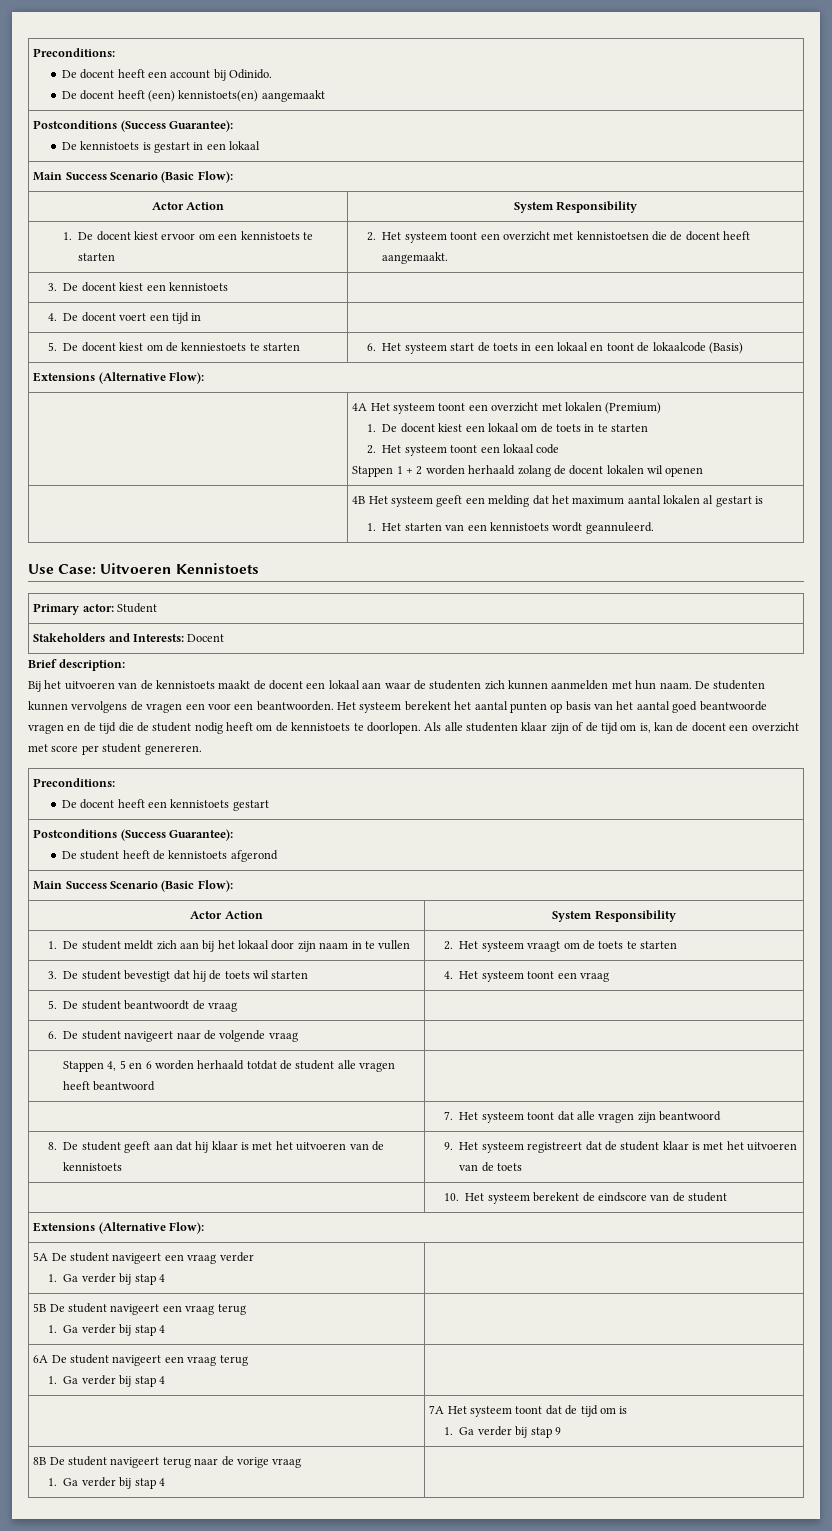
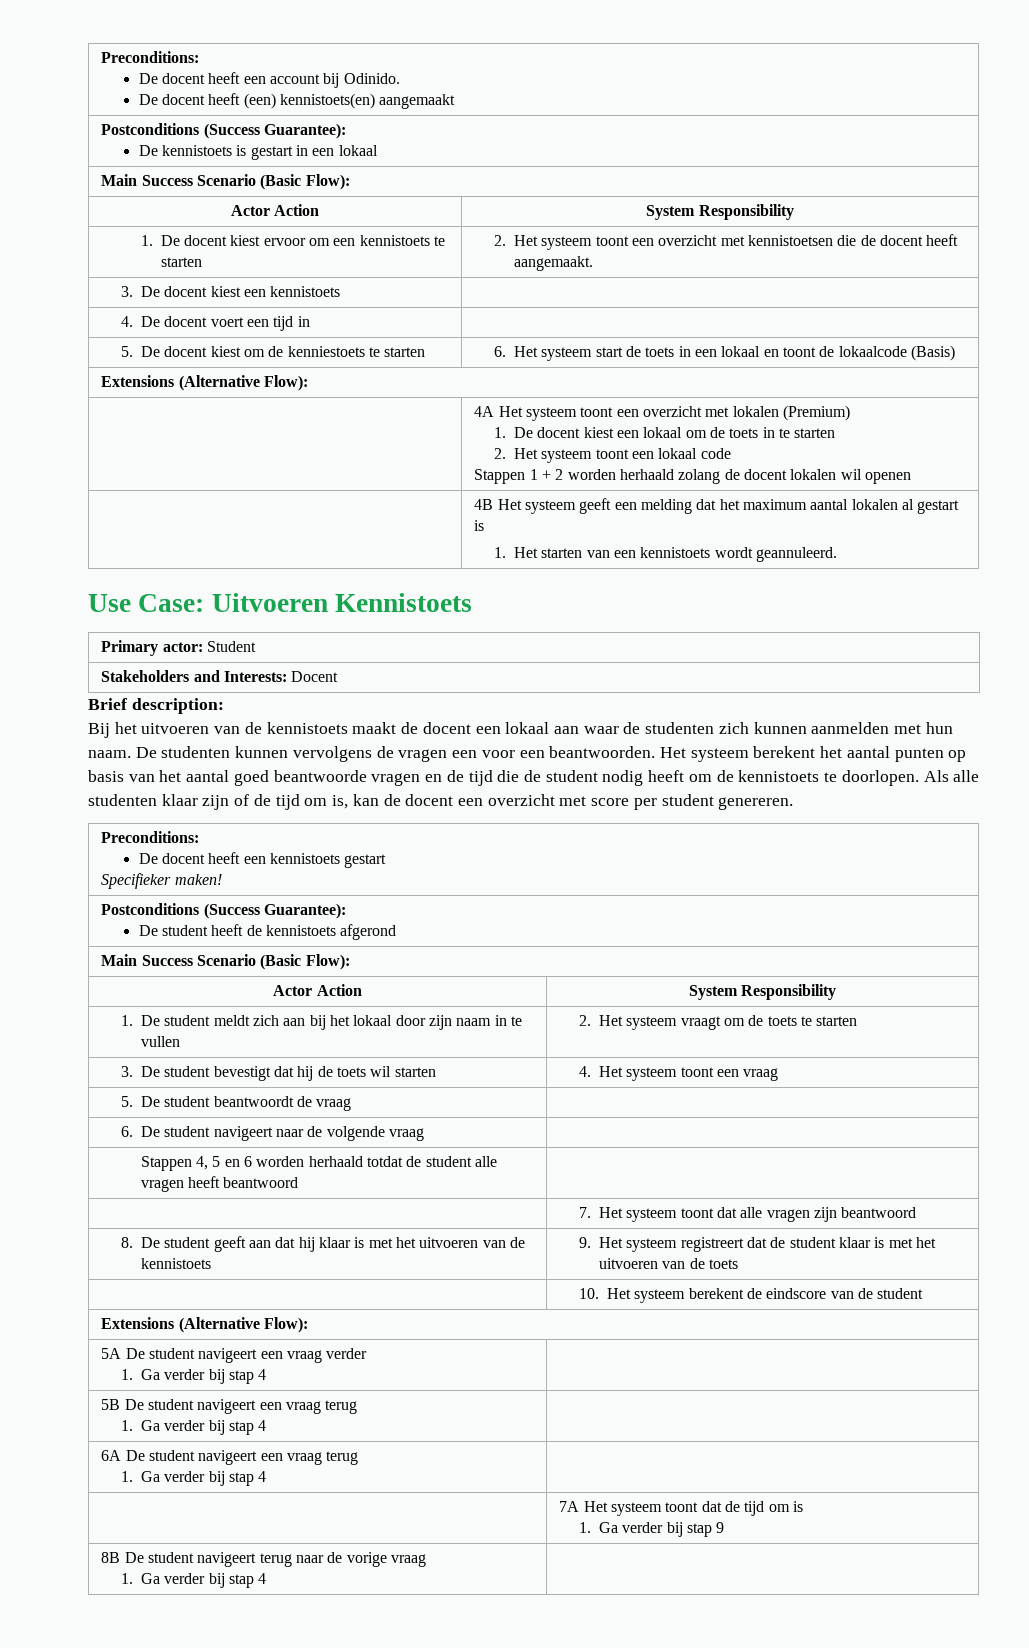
(269, 805) none -> [101,873,222,889] // Specifieker maken!

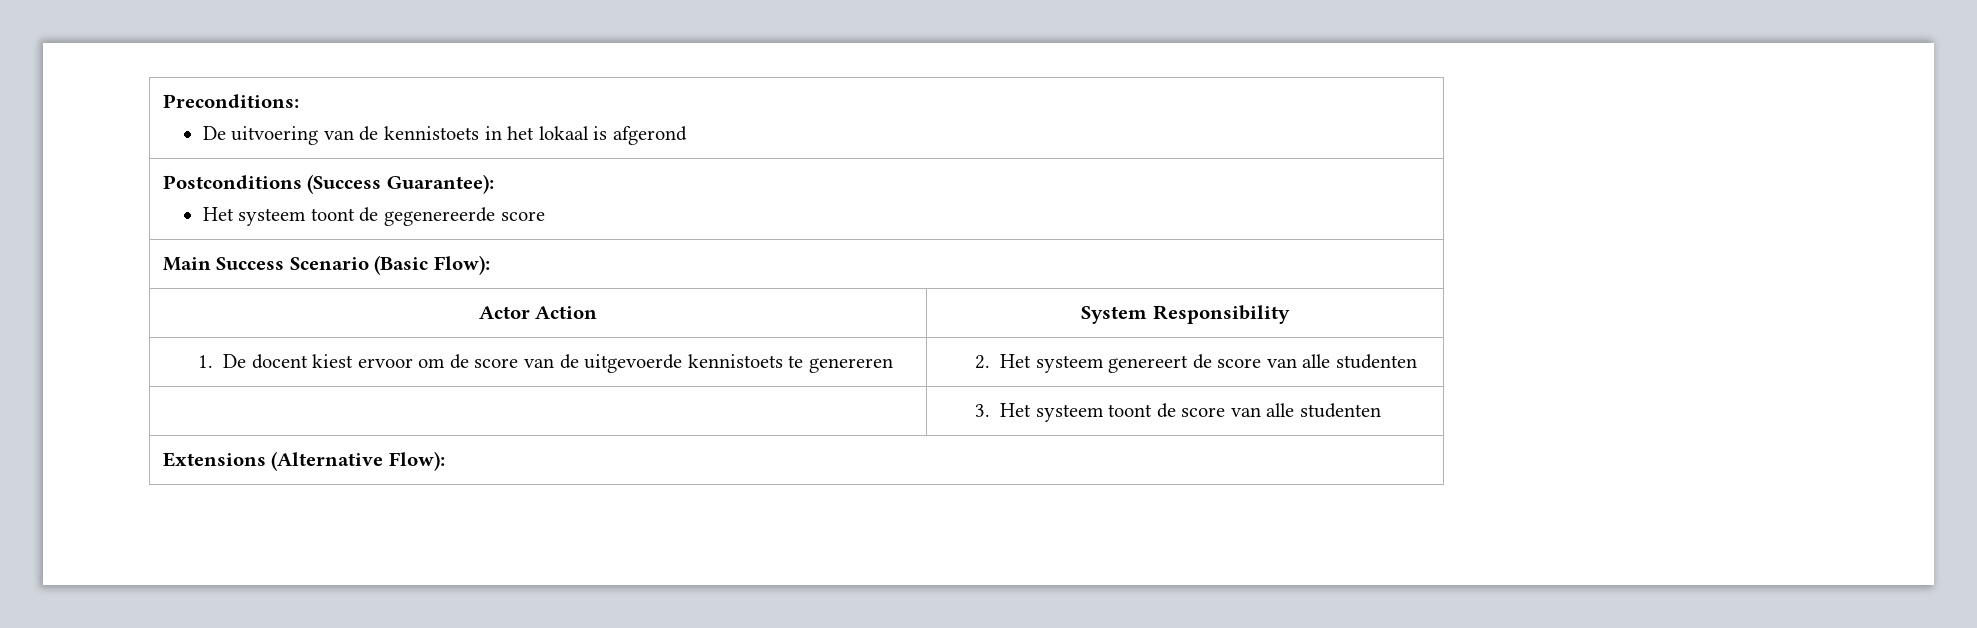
[101,51,200,63] [138,72,400,88] [138,93,456,109] [101,123,347,139] [138,145,378,160] Preconditions: // De docent heeft een account bij Odinido. // De docent heeft (een) kennistoets(en) aangemaakt // Postconditions (Success Guarantee): // De kennistoets is gestart in een lokaal -> [162,94,299,108] [202,126,687,145] [162,174,494,194] [202,207,545,226] Preconditions: // De uitvoering van de kennistoets in het lokaal is afgerond // Postconditions (Success Guarantee): // Het systeem toont de gegenereerde score
[333,235,446,246] [160,257,202,267] [494,234,959,250] [514,256,594,271] [121,286,341,297] [121,316,310,331] [121,346,426,357] [494,345,955,361] [101,375,309,391] [474,405,850,421] [494,427,836,438] [494,448,731,463] [474,469,911,484] [474,498,960,514] [474,520,485,531] [494,547,838,562] [88,593,473,612] [101,640,257,656] [101,670,339,682] [88,698,224,714] [88,722,953,738] [88,746,967,762] [88,770,980,786] [88,794,794,810] [101,831,200,843] [138,852,387,868] [101,873,222,889] [101,903,347,919] [138,924,397,940] [101,954,350,970] [273,984,362,996] [688,984,837,1000] [121,1015,522,1030] [141,1036,181,1047] [579,1015,858,1030] [121,1066,436,1081] [579,1066,779,1081] [121,1096,352,1111] [121,1126,425,1141] [140,1156,498,1171] [140,1176,299,1192] [579,1207,917,1222] [121,1236,525,1252] [141,1258,212,1269] [579,1237,937,1252] [599,1258,739,1269] [579,1288,924,1303] [101,1317,309,1333] [101,1348,368,1363] [121,1369,267,1384] [101,1399,358,1414] [121,1420,267,1435] [101,1450,359,1465] [121,1471,267,1486] [559,1501,803,1516] [579,1522,725,1537] [101,1552,426,1567] [121,1573,267,1588] een kennistoets te starten | 2. Het systeem toont een overzicht met kennistoetsen die de docent heeft aangemaakt. // 3. De docent kiest een kennistoets | // 4. De docent voert een tijd in | // 5. De docent kiest om de kenniestoets te starten | 6. Het systeem start de toets in een lokaal en toont de lokaalcode (Basis) // Extensions (Alternative Flow): // | 4A Het systeem toont een overzicht met lokalen (Premium) // 1. De docent kiest een lokaal om de toets in te starten // 2. Het systeem toont een lokaal code // Stappen 1 + 2 worden herhaald zolang de docent lokalen wil openen // | 4B Het systeem geeft een melding dat het maximum aantal lokalen al gestart is // 1. Het starten van een kennistoets wordt geannuleerd. // Use Case: Uitvoeren Kennistoets // Primary actor: Student // Stakeholders and Interests: Docent // Brief description: // Bij het uitvoeren van de kennistoets maakt de docent een lokaal aan waar de studenten zich kunnen aanmelden met hun naam. De studenten kunnen vervolgens de vragen een voor een beantwoorden. Het systeem berekent het aantal punten op basis van het aantal goed beantwoorde vragen en de tijd die de student nodig heeft om de kennistoets te doorlopen. Als alle studenten klaar zijn of de tijd om is, kan de docent een overzicht met score per student genereren. // Preconditions: // De docent heeft een kennistoets gestart // Specifieker maken! // Postconditions (Success Guarantee): // De student heeft de kennistoets afgerond // Main Success Scenario (Basic Flow): // Actor Action | System Responsibility // 1. De student meldt zich aan bij het lokaal door zijn naam in te vullen | 2. Het systeem vraagt om de toets te starten // 3. De student bevestigt dat hij de toets wil starten | 4. Het systeem toont een vraag // 5. De student beantwoordt de vraag | // 6. De student navigeert naar de volgende vraag | // Stappen 4, 5 en 6 worden herhaald totdat de student alle vragen heeft beantwoord | // | 7. Het systeem toont dat alle vragen zijn beantwoord // 8. De student geeft aan dat hij klaar is met het uitvoeren van de kennistoets | 9. Het systeem registreert dat de student klaar is met het uitvoeren van de toets // | 10. Het systeem berekent de eindscore van de student // Extensions (Alternative Flow): // 5A De student navigeert een vraag verder // 1. Ga verder bij stap 4 | // 5B De student navigeert een vraag terug // 1. Ga verder bij stap 4 | // 6A De student navigeert een vraag terug // 1. Ga verder bij stap 4 | // | 7A Het systeem toont dat de tijd om is // 1. Ga verder bij stap 9 // 8B De student navigeert terug naar de vorige vraag // 1. Ga verder bij stap 4 | -> [449,354,893,373] [974,354,1417,373] [974,403,1381,422] [162,451,445,471] de score van de uitgevoerde kennistoets te genereren | 2. Het systeem genereert de score van alle studenten // | 3. Het systeem toont de score van alle studenten // Extensions (Alternative Flow):

